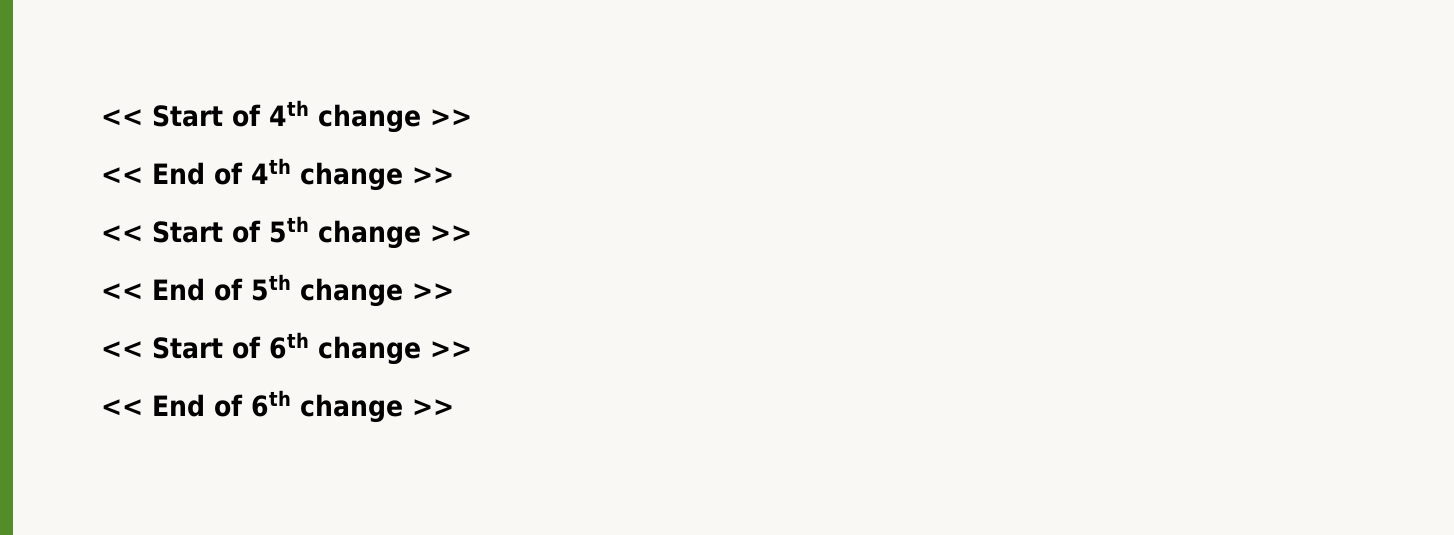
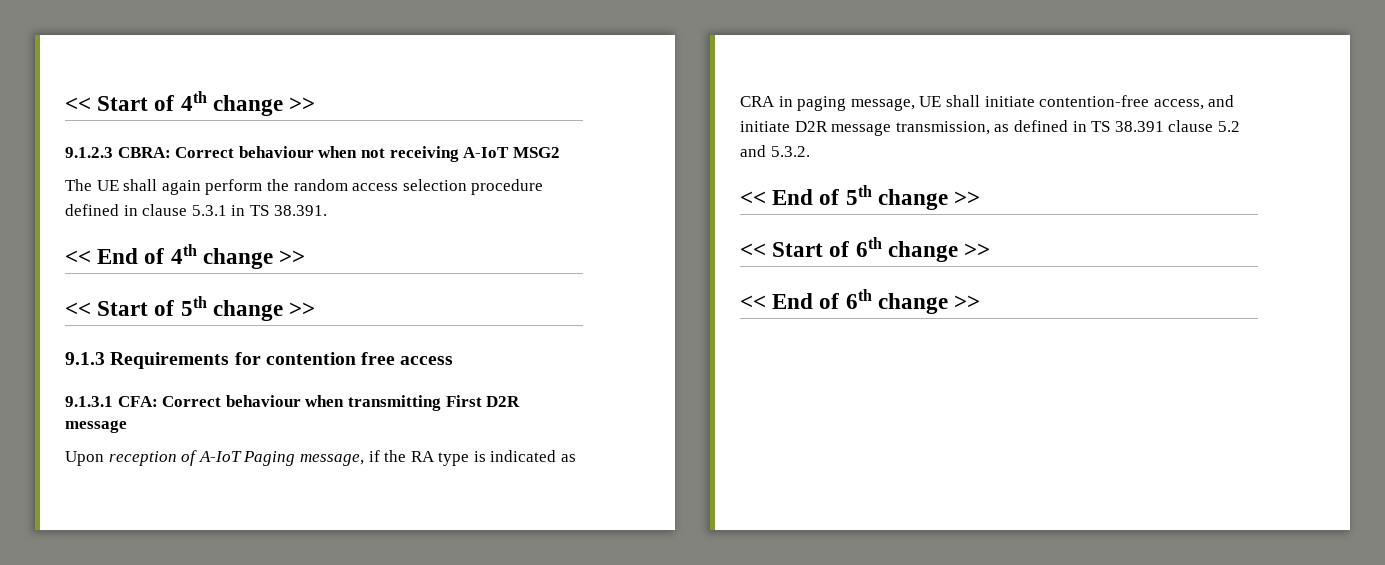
(472, 117) none -> [65,146,560,162] [65,179,544,195] [65,204,327,216] // 9.1.2.3 CBRA: Correct behaviour when not receiving A-IoT MSG2 // The UE shall again perform the random access selection procedure defined in clause 5.3.1 in TS 38.391.
(472, 233) none -> [65,352,454,369] [65,395,521,411] [65,420,127,433] [65,450,577,466] [740,95,1235,111] [740,120,1240,136] [740,145,810,157] // 9.1.3 Requirements for contention free access // 9.1.3.1 CFA: Correct behaviour when transmitting First D2R message // Upon reception of A-IoT Paging message, if the RA type is indicated as CRA in paging message, UE shall initiate contention-free access, and initiate D2R message transmission, as defined in TS 38.391 clause 5.2 and 5.3.2.

